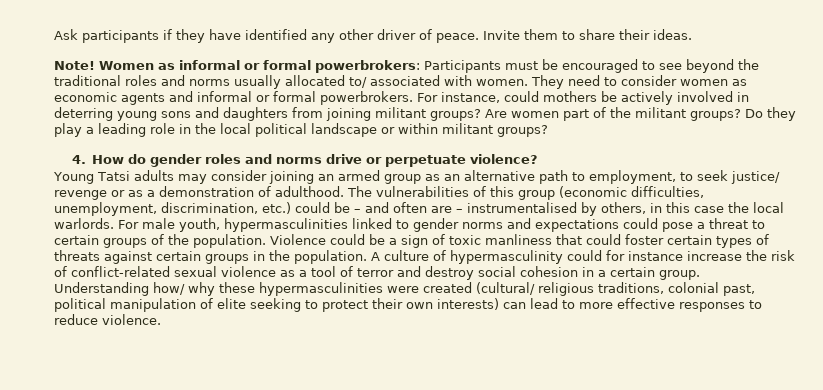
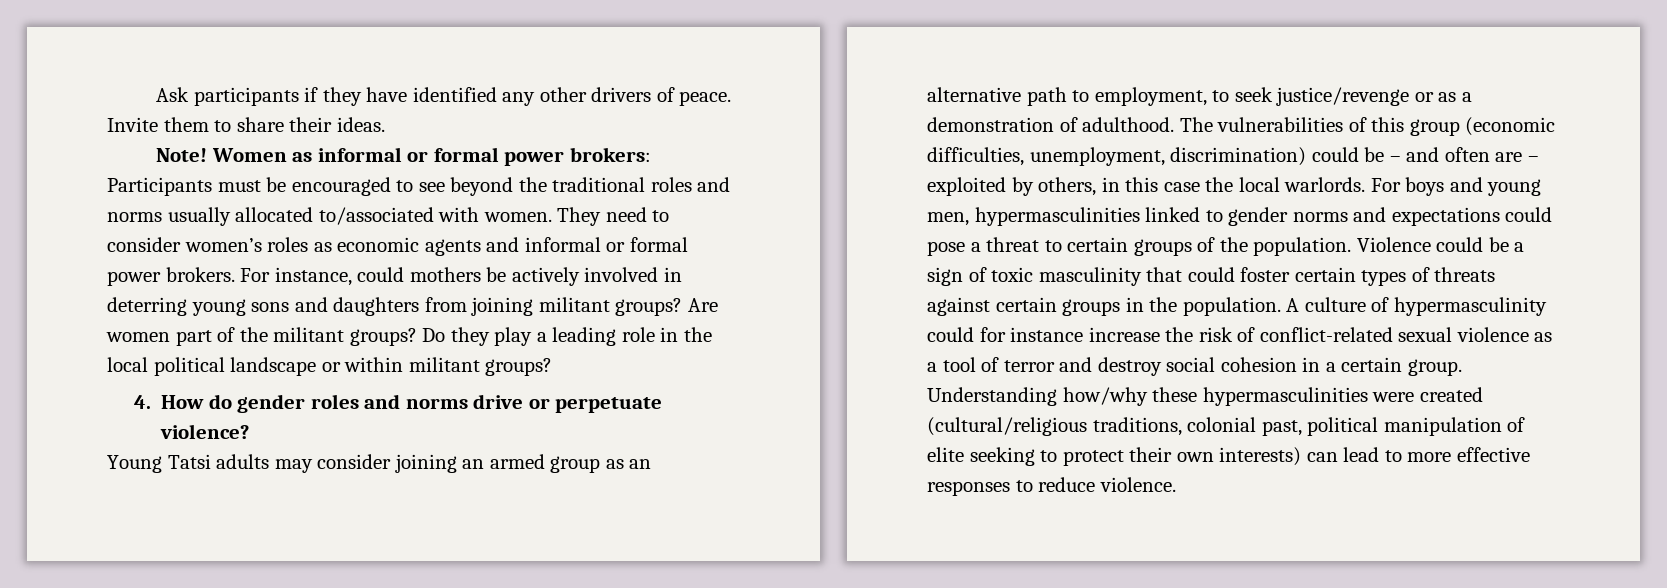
[377,29,416,40] driver -> [591,87,652,102] drivers
[315,60,420,73] powerbrokers: -> [504,147,651,166] power brokers:
[349,75,440,88] to/ associated -> [318,207,434,225] to/associated
[680,79,728,86] women -> [184,237,309,252] women’s roles
[320,91,413,105] powerbrokers. -> [107,267,235,286] power brokers.
[730,171,780,184] [54,190,107,200] justice/ revenge -> [1276,87,1410,106] justice/revenge
[161,202,291,214] discrimination, etc.) -> [1170,147,1307,166] discrimination)
[467,202,577,213] instrumentalised -> [927,177,1006,196] exploited
[142,218,220,232] male youth, -> [1405,177,1542,196] [927,212,969,226] boys and young men,
[485,234,552,245] manliness -> [1038,267,1142,286] masculinity
[153,282,215,296] how/ why -> [1062,387,1148,406] how/why
[476,282,594,296] (cultural/ religious -> [927,417,1087,436] (cultural/religious

